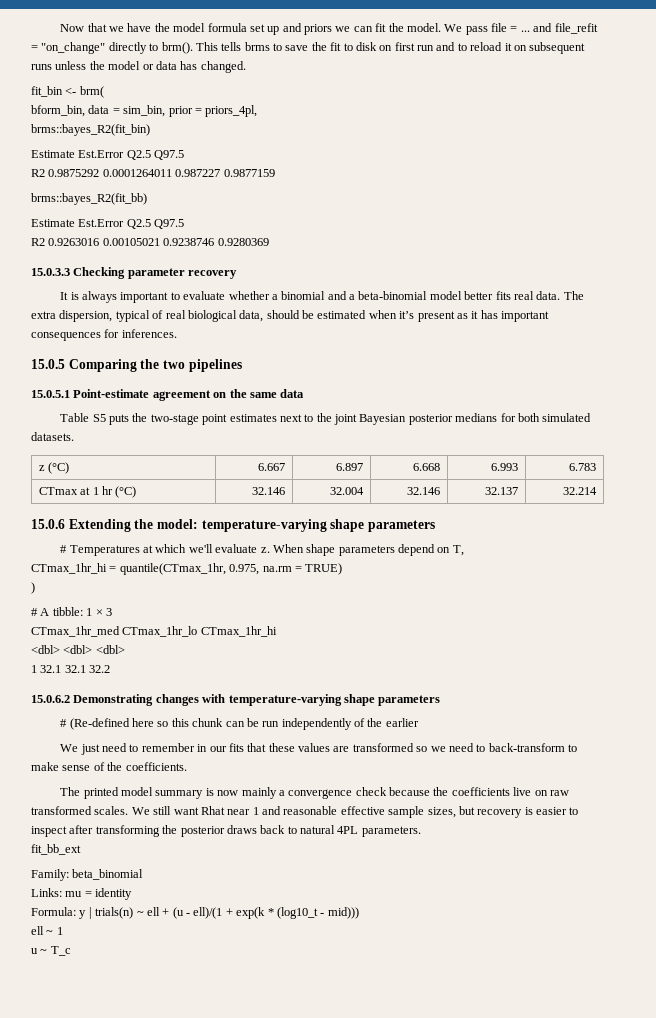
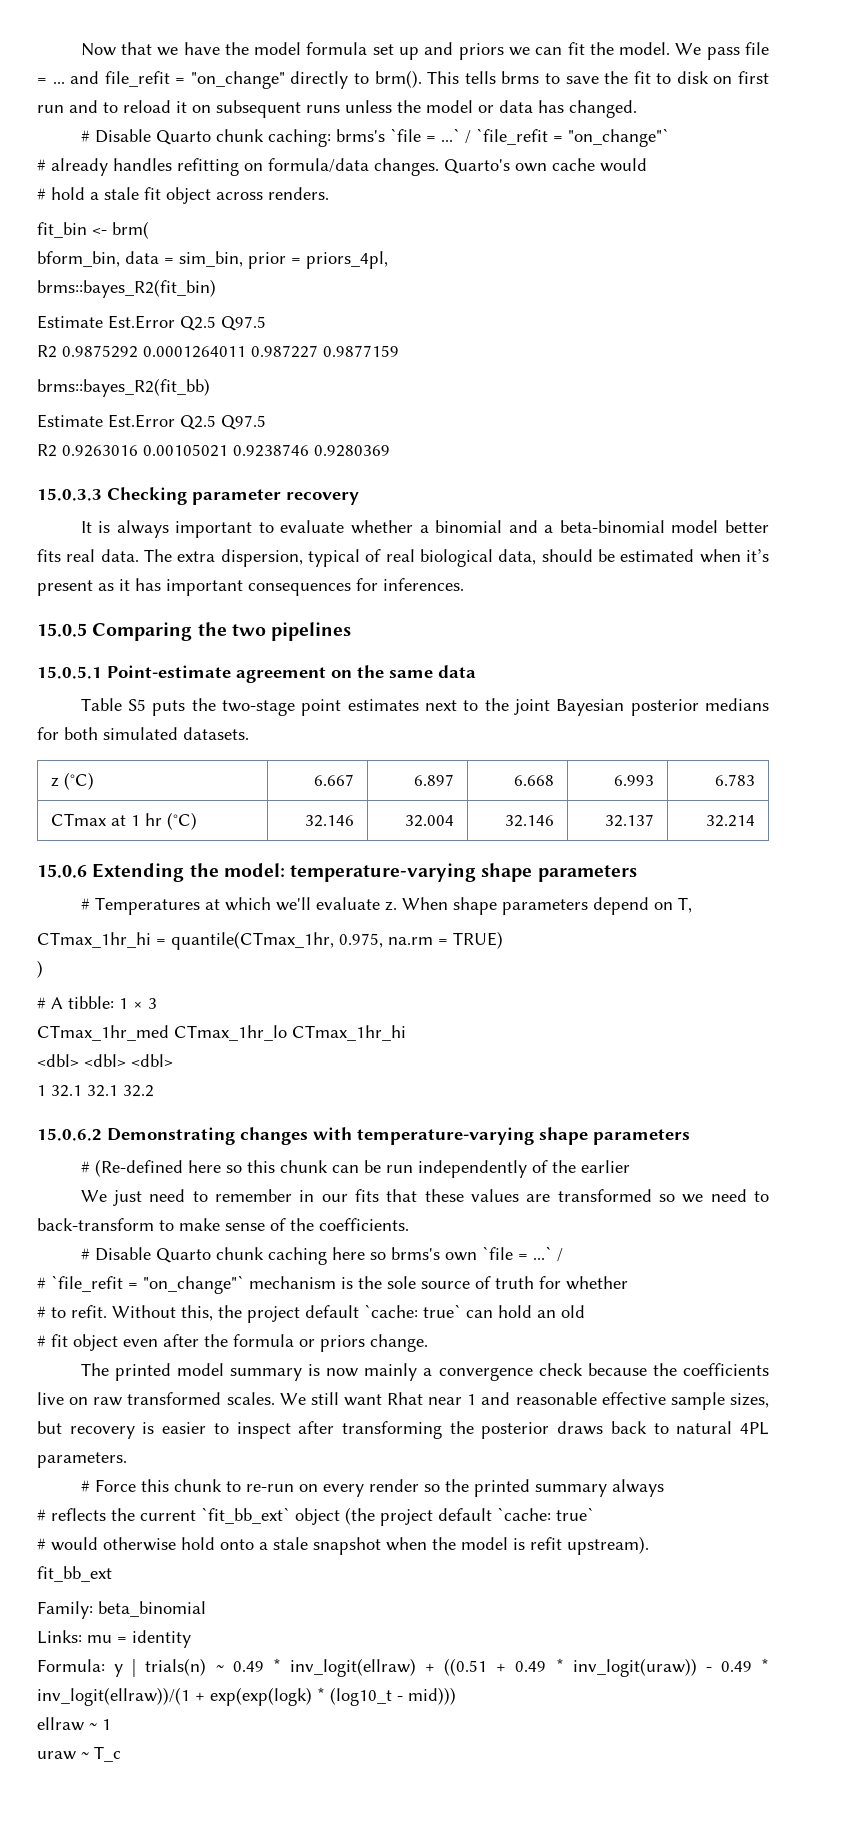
(246, 67) none -> [80,128,669,147] [37,158,647,176] [37,187,329,204] // # Disable Quarto chunk caching: brms's `file = ...` / `file_refit = "on_change"` // # already handles refitting on formula/data changes. Quarto's own cache would // # hold a stale fit object across renders.
(187, 766) none -> [80,1246,563,1265] [37,1275,628,1294] [37,1304,585,1323] [37,1334,428,1352] // # Disable Quarto chunk caching here so brms's own `file = ...` / // # `file_refit = "on_change"` mechanism is the sole source of truth for whether // # to refit. Without this, the project default `cache: true` can hold an old // # fit object even after the formula or priors change.
(421, 831) none -> [80,1479,664,1497] [37,1507,594,1526] [37,1536,649,1555] // # Force this chunk to re-run on every render so the printed summary always // # reflects the current `fit_bb_ext` object (the project default `cache: true` // # would otherwise hold onto a stale snapshot when the model is refit upstream).
[146,907,266,919] ell + (u - ell)/(1 + exp(k -> [232,1658,769,1677] [37,1687,312,1706] 0.49 * inv_logit(ellraw) + ((0.51 + 0.49 * inv_logit(uraw)) - 0.49 * inv_logit(ellraw))/(1 + exp(exp(logk)
[31,926,44,935] ell -> [37,1717,84,1731] ellraw
[31,948,38,954] u -> [37,1751,76,1760] uraw

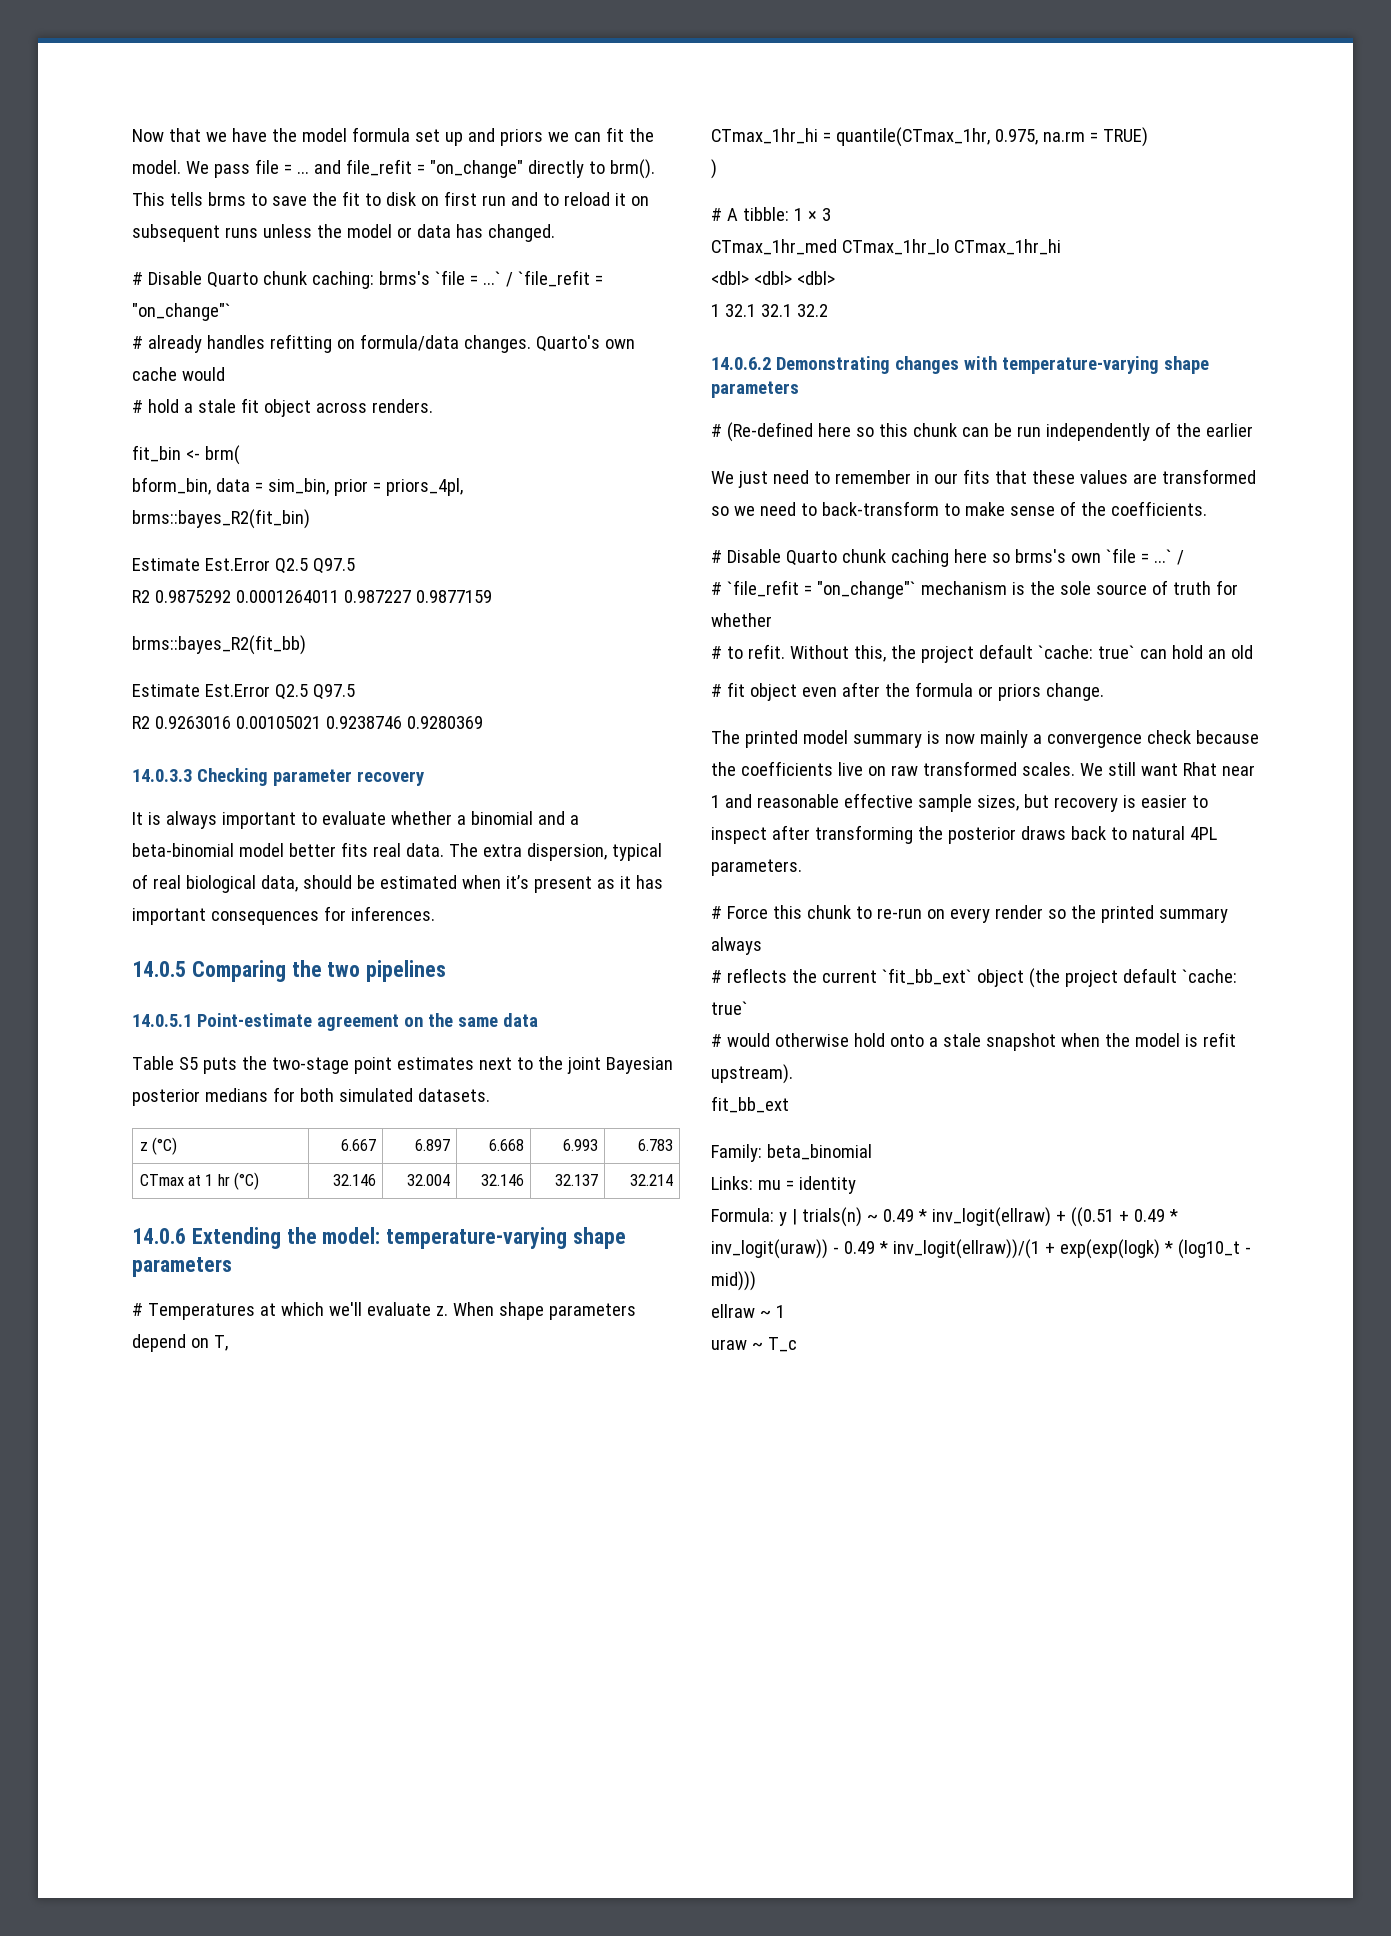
[37,488,102,501] 15.0.3.3 -> [132,769,192,782] 14.0.3.3
[37,623,87,637] 15.0.5 -> [132,961,186,977] 14.0.5
[37,666,102,679] 15.0.5.1 -> [132,1014,192,1027] 14.0.5.1
[37,864,87,878] 15.0.6 -> [132,1228,186,1244] 14.0.6
[37,1128,102,1141] 15.0.6.2 -> [711,357,771,370] 14.0.6.2

